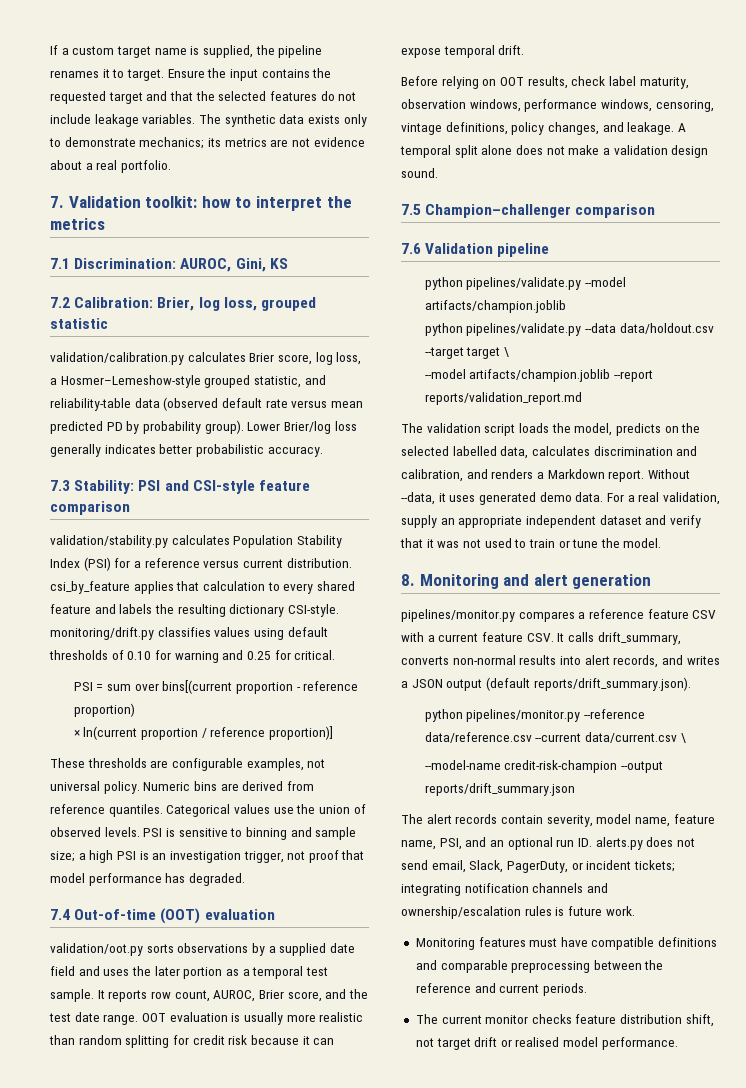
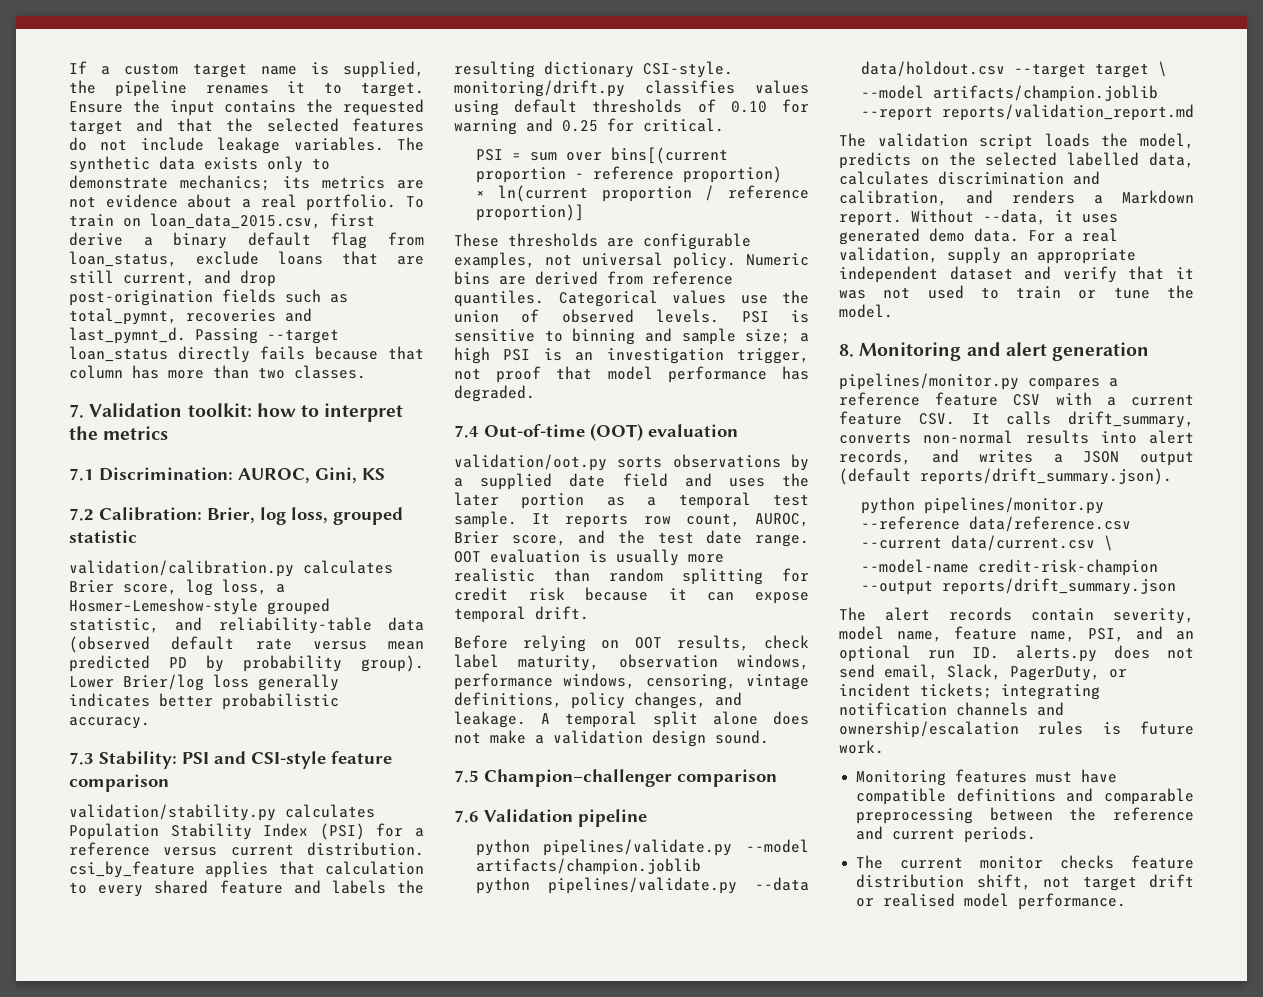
(171, 166) none -> [405,196,424,208] [69,213,375,229] [69,232,424,249] [69,251,424,267] [69,270,276,287] [69,289,348,306] [69,308,312,325] [69,327,339,344] [69,346,424,363] [69,365,366,379] To train on loan_data_2015.csv, first derive a binary default flag from loan_status, exclude loans that are still current, and drop post-origination fields such as total_pymnt, recoveries and last_pymnt_d. Passing --target loan_status directly fails because that column has more than two classes.

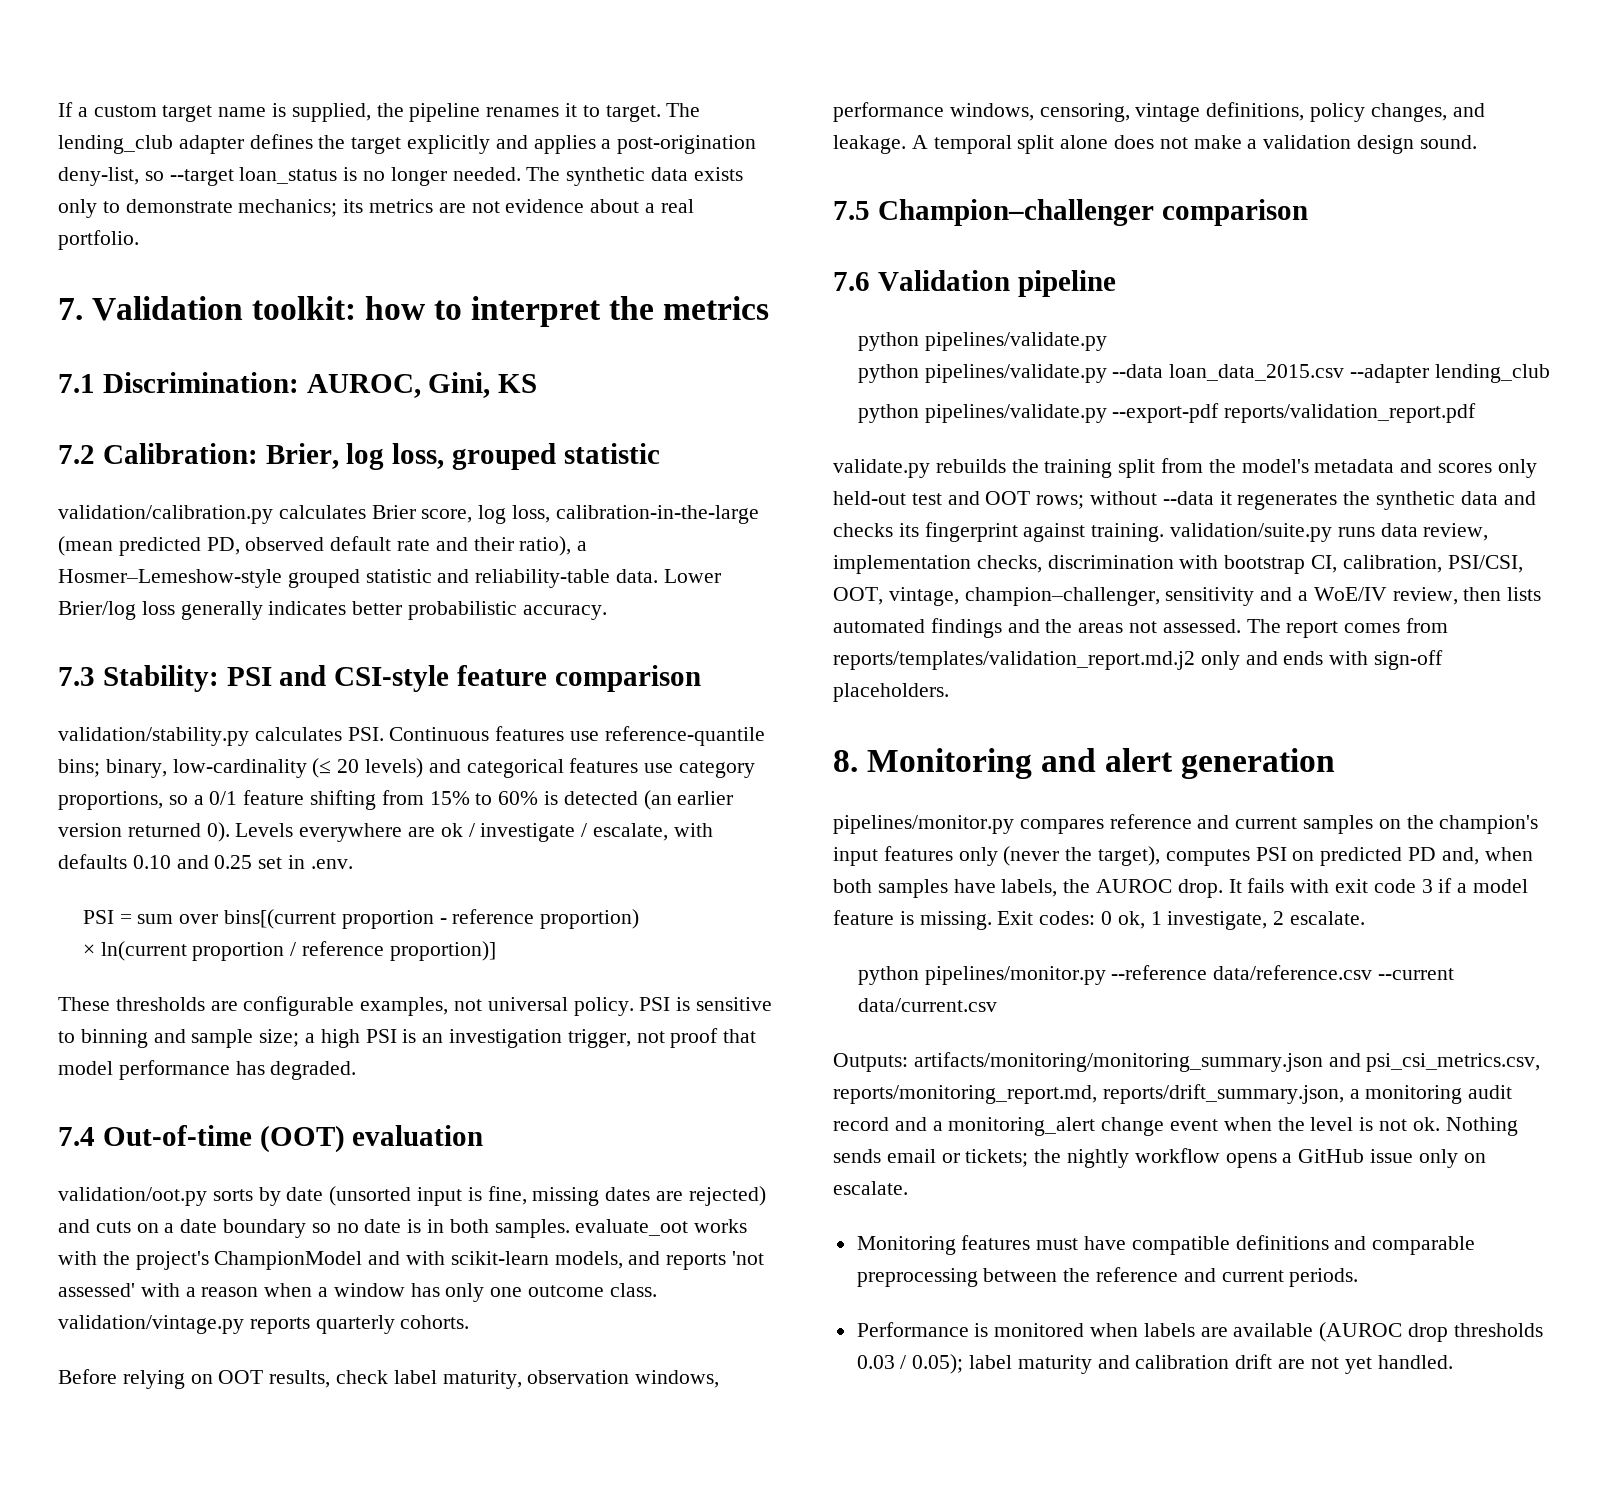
[69,99,425,116] [69,118,424,135] [69,137,384,154] Ensure the input contains the requested target and that the selected features do not include leakage variables. -> [666,103,701,117] [58,134,757,154] [58,167,521,186] The lending_club adapter defines the target explicitly and applies a post-origination deny-list, so --target loan_status is no longer needed.
[405,196,424,208] [69,213,375,229] [69,232,424,249] [69,251,424,267] [69,270,276,287] [69,289,348,306] [69,308,312,325] [69,327,339,344] [69,346,424,363] [69,365,366,379] To train on loan_data_2015.csv, first derive a binary default flag from loan_status, exclude loans that are still current, and drop post-origination fields such as total_pymnt, recoveries and last_pymnt_d. Passing --target loan_status directly fails because that column has more than two classes. -> (139, 240) none
(267, 587) none -> [555,505,759,524] [58,536,572,556] calibration-in-the-large (mean predicted PD, observed default rate and their ratio),
[69,618,159,633] statistic, -> [365,569,432,583] statistic
[387,617,424,631] [69,636,424,653] [69,655,424,672] data (observed default rate versus mean predicted PD by probability group). -> [616,569,659,583] data.
[69,823,424,840] [69,842,424,856] [69,861,424,878] [69,880,424,897] [454,61,733,78] [454,80,809,97] [454,99,809,116] [454,118,724,135] Population Stability Index (PSI) for a reference versus current distribution. csi_by_feature applies that calculation to every shared feature and labels the resulting dictionary CSI-style. monitoring/drift.py classifies values using default thresholds of 0.10 for warning and 0.25 for critical. -> [347,726,765,746] [58,758,756,778] [58,790,734,810] [58,822,713,842] [58,854,353,869] PSI. Continuous features use reference-quantile bins; binary, low-cardinality (≤ 20 levels) and categorical features use category proportions, so a 0/1 feature shifting from 15% to 60% is detected (an earlier version returned 0). Levels everywhere are ok / investigate / escalate, with defaults 0.10 and 0.25 set in .env.
[746,253,809,266] [454,271,733,285] [454,290,809,307] [454,309,720,323] Numeric bins are derived from reference quantiles. Categorical values use the union of observed levels. -> (634, 1006) none
[672,454,809,471] [454,473,809,490] [454,492,809,509] [454,511,809,528] [454,530,809,547] [454,549,724,566] [454,568,809,585] [454,587,809,604] [454,606,589,623] observations by a supplied date field and uses the later portion as a temporal test sample. It reports row count, AUROC, Brier score, and the test date range. OOT evaluation is usually more realistic than random splitting for credit risk because it can expose temporal drift. -> [258,1186,766,1206] [58,1219,748,1238] [58,1251,765,1270] [58,1283,657,1302] [58,1315,470,1334] by date (unsorted input is fine, missing dates are rejected) and cuts on a date boundary so no date is in both samples. evaluate_oot works with the project's ChampionModel and with scikit-learn models, and reports 'not assessed' with a reason when a window has only one outcome class. validation/vintage.py reports quarterly cohorts.
[746,839,809,853] [475,858,701,875] --model artifacts/champion.joblib -> (1107, 341) none
[860,61,1167,78] [860,85,1158,102] [860,104,1194,121] [839,133,1194,150] [839,152,1194,169] [839,171,1100,185] [839,190,1194,206] [839,209,1118,226] [839,228,1118,245] [839,247,1136,264] [839,266,1194,283] [839,285,1194,299] [839,304,893,318] data/holdout.csv --target target \ // --model artifacts/champion.joblib --report reports/validation_report.md // The validation script loads the model, predicts on the selected labelled data, calculates discrimination and calibration, and renders a Markdown report. Without --data, it uses generated demo data. For a real validation, supply an appropriate independent dataset and verify that it was not used to train or tune the model. -> [1169,364,1550,383] [857,403,1477,423] [833,458,1537,478] [833,491,1536,510] [833,522,1489,542] [833,555,1523,574] [833,587,1542,606] [833,618,1449,638] [833,650,1444,670] [833,683,949,702] loan_data_2015.csv --adapter lending_club // python pipelines/validate.py --export-pdf reports/validation_report.pdf // validate.py rebuilds the training split from the model's metadata and scores only held-out test and OOT rows; without --data it regenerates the synthetic data and checks its fingerprint against training. validation/suite.py runs data review, implementation checks, discrimination with bootstrap CI, calibration, PSI/CSI, OOT, vintage, champion–challenger, sensitivity and a WoE/IV review, then lists automated findings and the areas not assessed. The report comes from reports/templates/validation_report.md.j2 only and ends with sign-off placeholders.
[1109,378,1118,387] [839,392,1194,406] [839,411,1194,428] [839,430,1194,444] [839,449,1194,466] [839,468,1172,485] a reference feature CSV with a current feature CSV. It calls drift_summary, converts non-normal results into alert records, and writes a JSON output (default reports/drift_summary.json). -> [1109,814,1539,834] [833,846,1533,866] [833,878,1529,898] [833,910,1366,930] reference and current samples on the champion's input features only (never the target), computes PSI on predicted PD and, when both samples have labels, the AUROC drop. It fails with exit code 3 if a model feature is missing. Exit codes: 0 ok, 1 investigate, 2 escalate.
[1103,535,1113,551] [860,559,1158,576] [860,578,1176,595] [839,607,1194,624] [839,626,1194,642] [839,645,1194,662] [839,664,1127,681] [839,683,1100,700] [839,702,1064,716] [839,721,1194,738] [839,740,884,754] \ // --model-name credit-risk-champion --output reports/drift_summary.json // The alert records contain severity, model name, feature name, PSI, and an optional run ID. alerts.py does not send email, Slack, PagerDuty, or incident tickets; integrating notification channels and ownership/escalation rules is future work. -> [833,1052,1541,1072] [833,1084,1513,1104] [833,1117,1518,1136] [833,1148,1486,1168] [833,1181,908,1195] // Outputs: artifacts/monitoring/monitoring_summary.json and psi_csi_metrics.csv, reports/monitoring_report.md, reports/drift_summary.json, a monitoring audit record and a monitoring_alert change event when the level is not ok. Nothing sends email or tickets; the nightly workflow opens a GitHub issue only on escalate.
[856,855,1194,869] [856,874,1194,891] [856,893,1127,910] The current monitor checks feature distribution shift, not target drift or realised model performance. -> [856,1322,1543,1342] [856,1354,1453,1374] Performance is monitored when labels are available (AUROC drop thresholds 0.03 / 0.05); label maturity and calibration drift are not yet handled.

